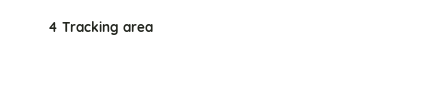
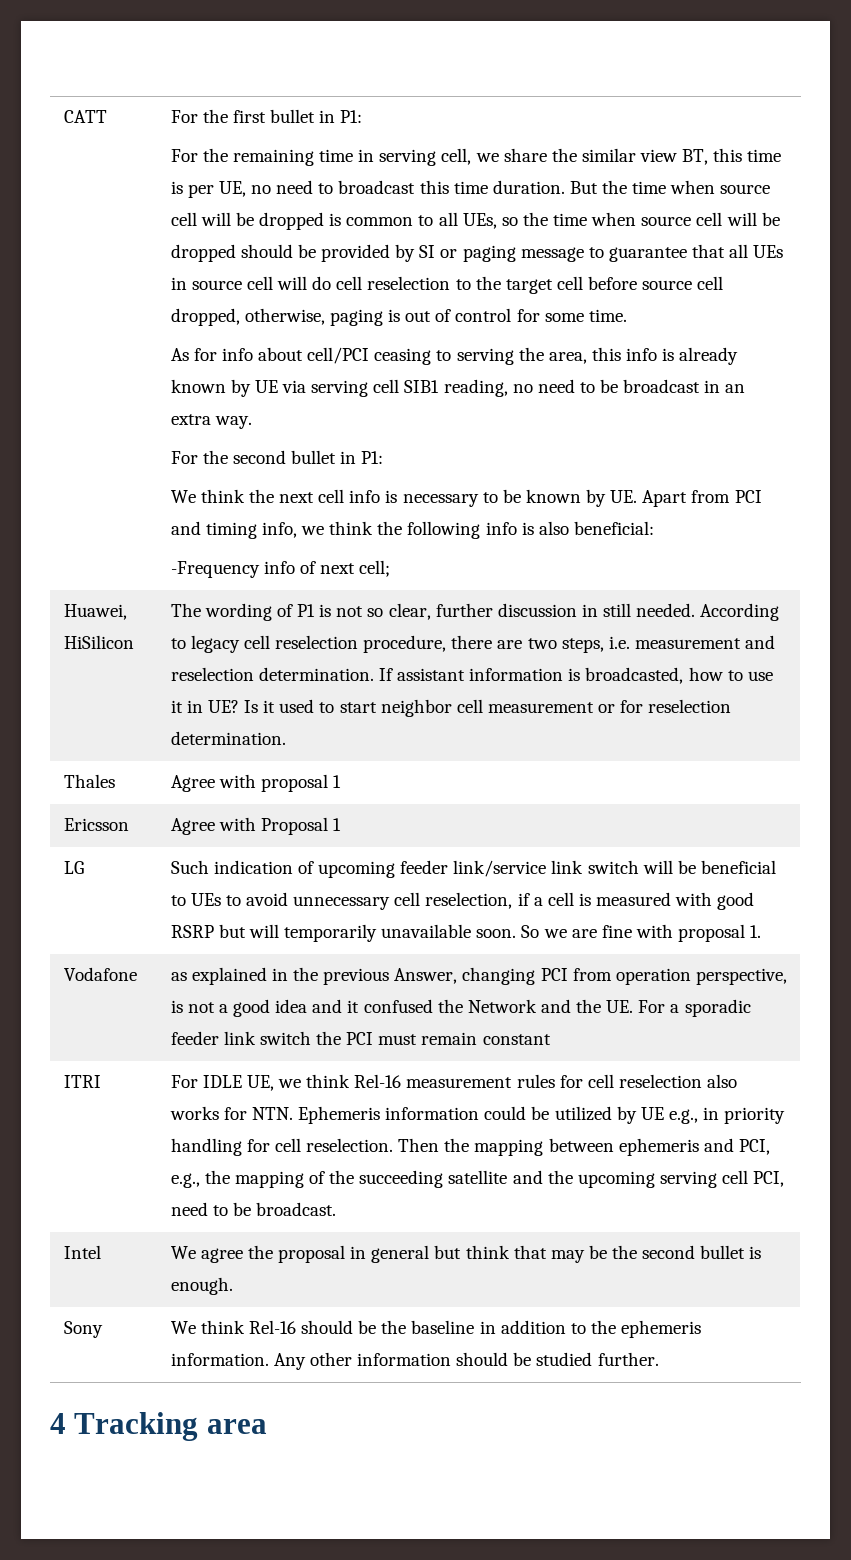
(48, 27) none -> [63,110,107,123] [170,109,363,123] [170,148,782,166] [170,180,771,198] [170,212,780,230] [170,244,784,262] [170,276,724,294] [170,308,627,326] [170,347,739,365] [170,379,746,397] [170,414,252,429] [170,450,384,464] [170,489,762,507] [170,521,654,539] [170,560,391,578] [63,604,127,620] [63,635,134,649] [170,603,780,621] [170,635,776,653] [170,667,773,684] [170,699,732,717] [170,731,286,745] [63,774,115,788] [170,774,342,792] [63,818,129,831] [170,817,342,835] [63,861,84,874] [170,860,776,878] [170,892,755,910] [170,924,762,942] [63,967,137,981] [170,967,787,985] [170,999,751,1017] [170,1031,551,1045] [63,1075,101,1088] [170,1074,738,1091] [169,1106,786,1124] [170,1138,770,1156] [170,1170,785,1188] [170,1202,337,1216] [63,1245,101,1259] [170,1245,762,1263] [170,1277,233,1295] [63,1321,103,1338] [170,1320,702,1338] [170,1352,659,1370] CATT | For the first bullet in P1: // For the remaining time in serving cell, we share the similar view BT, this time is per UE, no need to broadcast this time duration. But the time when source cell will be dropped is common to all UEs, so the time when source cell will be dropped should be provided by SI or paging message to guarantee that all UEs in source cell will do cell reselection to the target cell before source cell dropped, otherwise, paging is out of control for some time. // As for info about cell/PCI ceasing to serving the area, this info is already known by UE via serving cell SIB1 reading, no need to be broadcast in an extra way. // For the second bullet in P1: // We think the next cell info is necessary to be known by UE. Apart from PCI and timing info, we think the following info is also beneficial: // -Frequency info of next cell; // Huawei, HiSilicon | The wording of P1 is not so clear, further discussion in still needed. According to legacy cell reselection procedure, there are two steps, i.e. measurement and reselection determination. If assistant information is broadcasted, how to use it in UE? Is it used to start neighbor cell measurement or for reselection determination. // Thales | Agree with proposal 1 // Ericsson | Agree with Proposal 1 // LG | Such indication of upcoming feeder link/service link switch will be beneficial to UEs to avoid unnecessary cell reselection, if a cell is measured with good RSRP but will temporarily unavailable soon. So we are fine with proposal 1. // Vodafone | as explained in the previous Answer, changing PCI from operation perspective, is not a good idea and it confused the Network and the UE. For a sporadic feeder link switch the PCI must remain constant // ITRI | For IDLE UE, we think Rel-16 measurement rules for cell reselection also works for NTN. Ephemeris information could be utilized by UE e.g., in priority handling for cell reselection. Then the mapping between ephemeris and PCI, e.g., the mapping of the succeeding satellite and the upcoming serving cell PCI, need to be broadcast. // Intel | We agree the proposal in general but think that may be the second bullet is enough. // Sony | We think Rel-16 should be the baseline in addition to the ephemeris information. Any other information should be studied further. //

